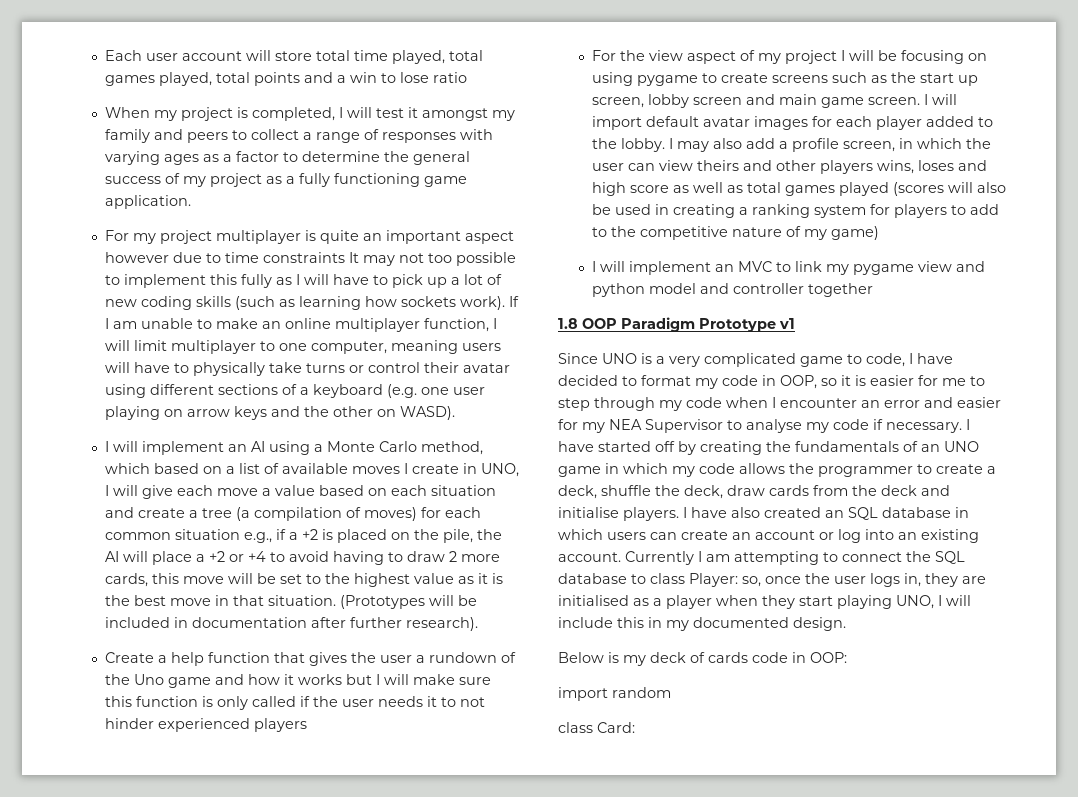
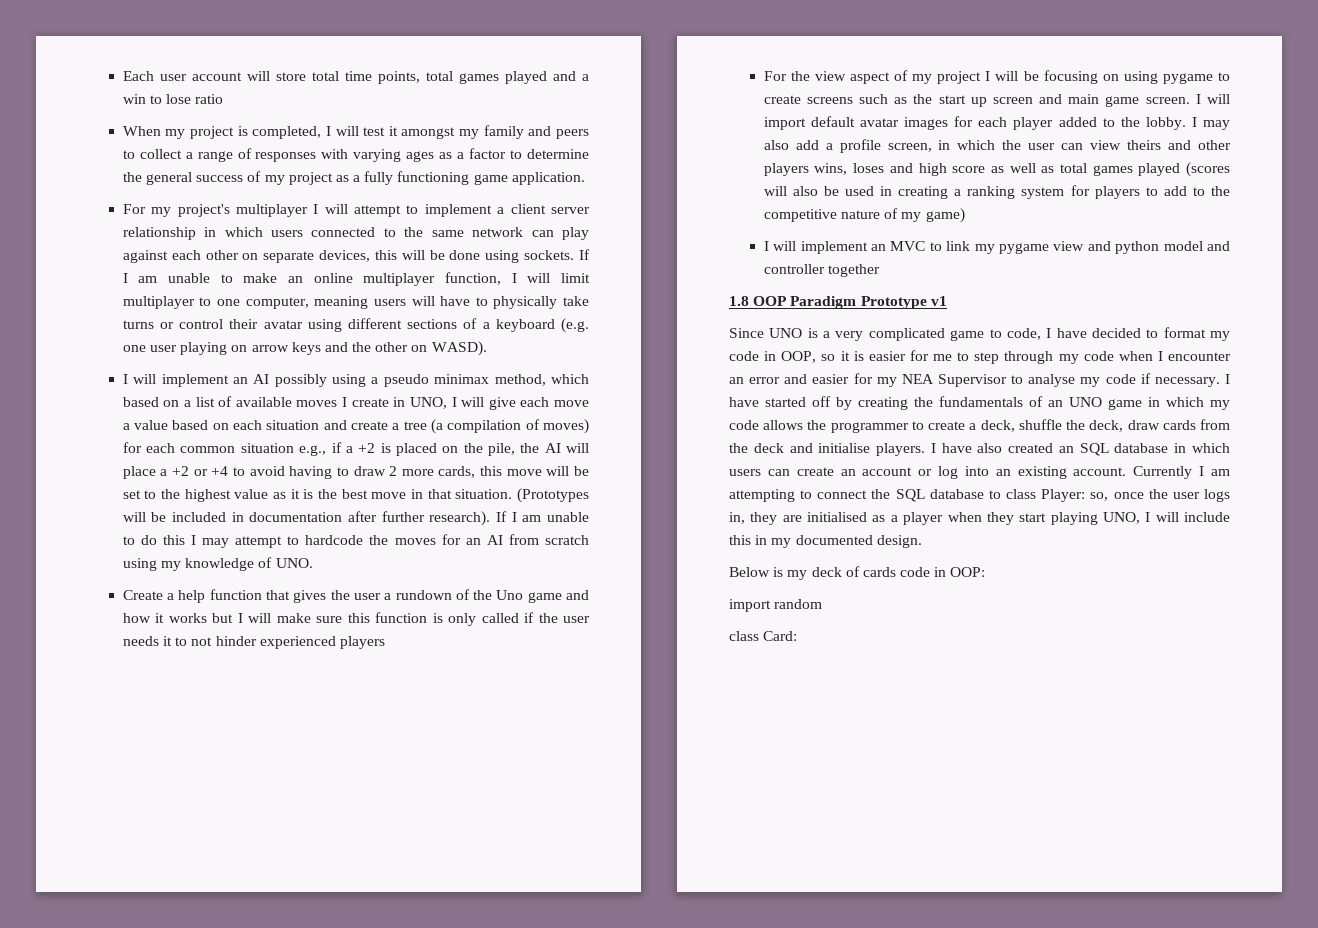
[392,50,484,64] [105,72,301,86] played, total games played, total points -> [377,71,547,84] points, total games played
[160,230,515,244] [105,252,517,266] [105,274,503,288] [105,296,506,310] project multiplayer is quite an important aspect however due to time constraints It may not too possible to implement this fully as I will have to pick up a lot of new coding skills (such as learning how sockets work). -> [177,204,590,217] [122,227,589,240] [122,250,575,263] project's multiplayer I will attempt to implement a client server relationship in which users connected to the same network can play against each other on separate devices, this will be done using sockets.
(266, 446) none -> [274,374,327,387] possibly
[327,441,418,452] Monte Carlo -> [383,374,490,387] pseudo minimax
(479, 624) none -> [496,511,590,522] [122,534,589,548] [122,557,313,571] If I am unable to do this I may attempt to hardcode the moves for an AI from scratch using my knowledge of UNO.
[592,94,690,108] screen, lobby -> (987, 102) none

